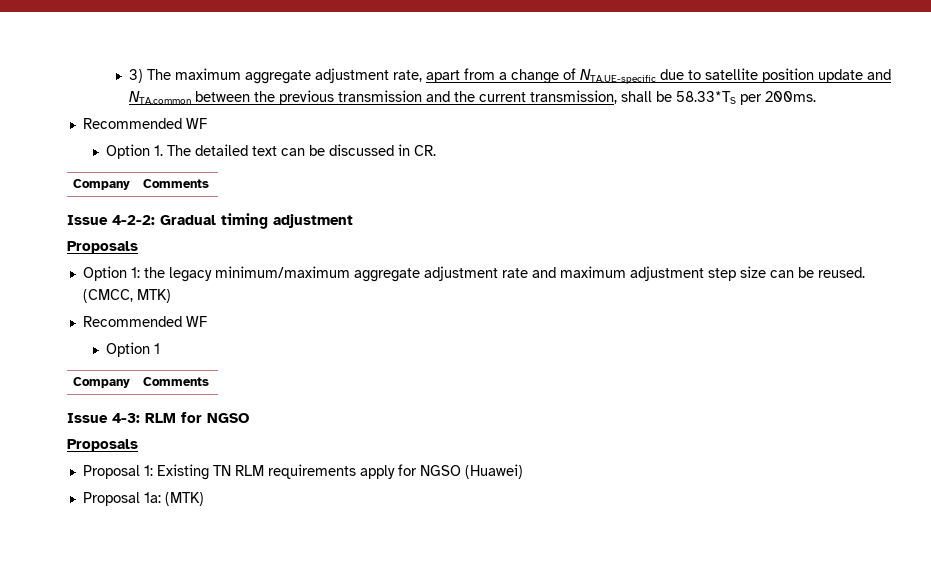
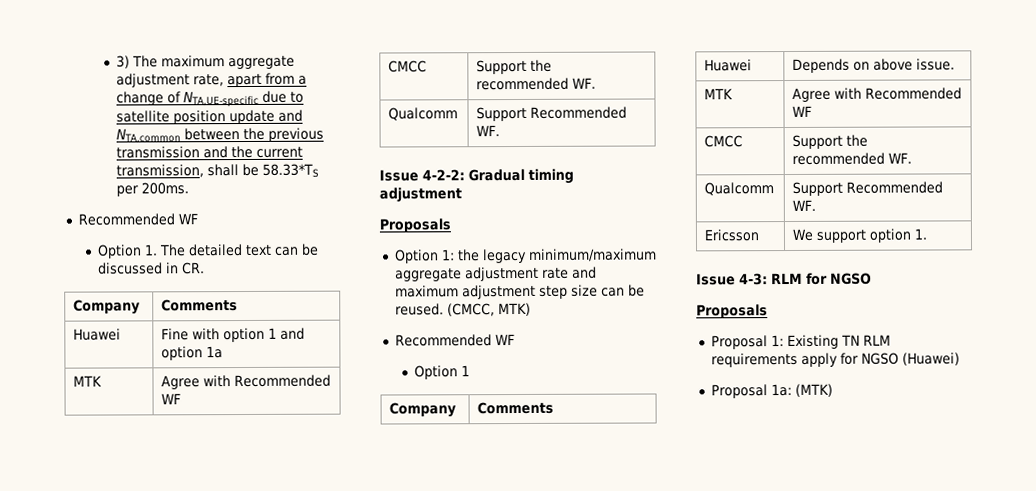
(210, 183) none -> [73,328,122,341] [161,327,306,343] [161,346,224,361] [73,375,103,387] [161,374,332,390] [161,393,182,405] [388,60,428,73] [476,59,553,75] [476,77,597,91] [388,107,459,121] [476,106,628,122] [476,125,501,137] // Huawei | Fine with option 1 and option 1a // MTK | Agree with Recommended WF // CMCC | Support the recommended WF. // Qualcomm | Support Recommended WF.
(210, 381) none -> [704,59,753,72] [792,58,956,73] [704,88,734,100] [792,87,963,102] [792,105,813,117] [704,135,744,148] [792,134,869,149] [792,152,913,165] [704,182,775,196] [792,181,944,196] [792,199,817,211] [704,229,760,242] [792,228,928,243] // Huawei | Depends on above issue. // MTK | Agree with Recommended WF // CMCC | Support the recommended WF. // Qualcomm | Support Recommended WF. // Ericsson | We support option 1.

